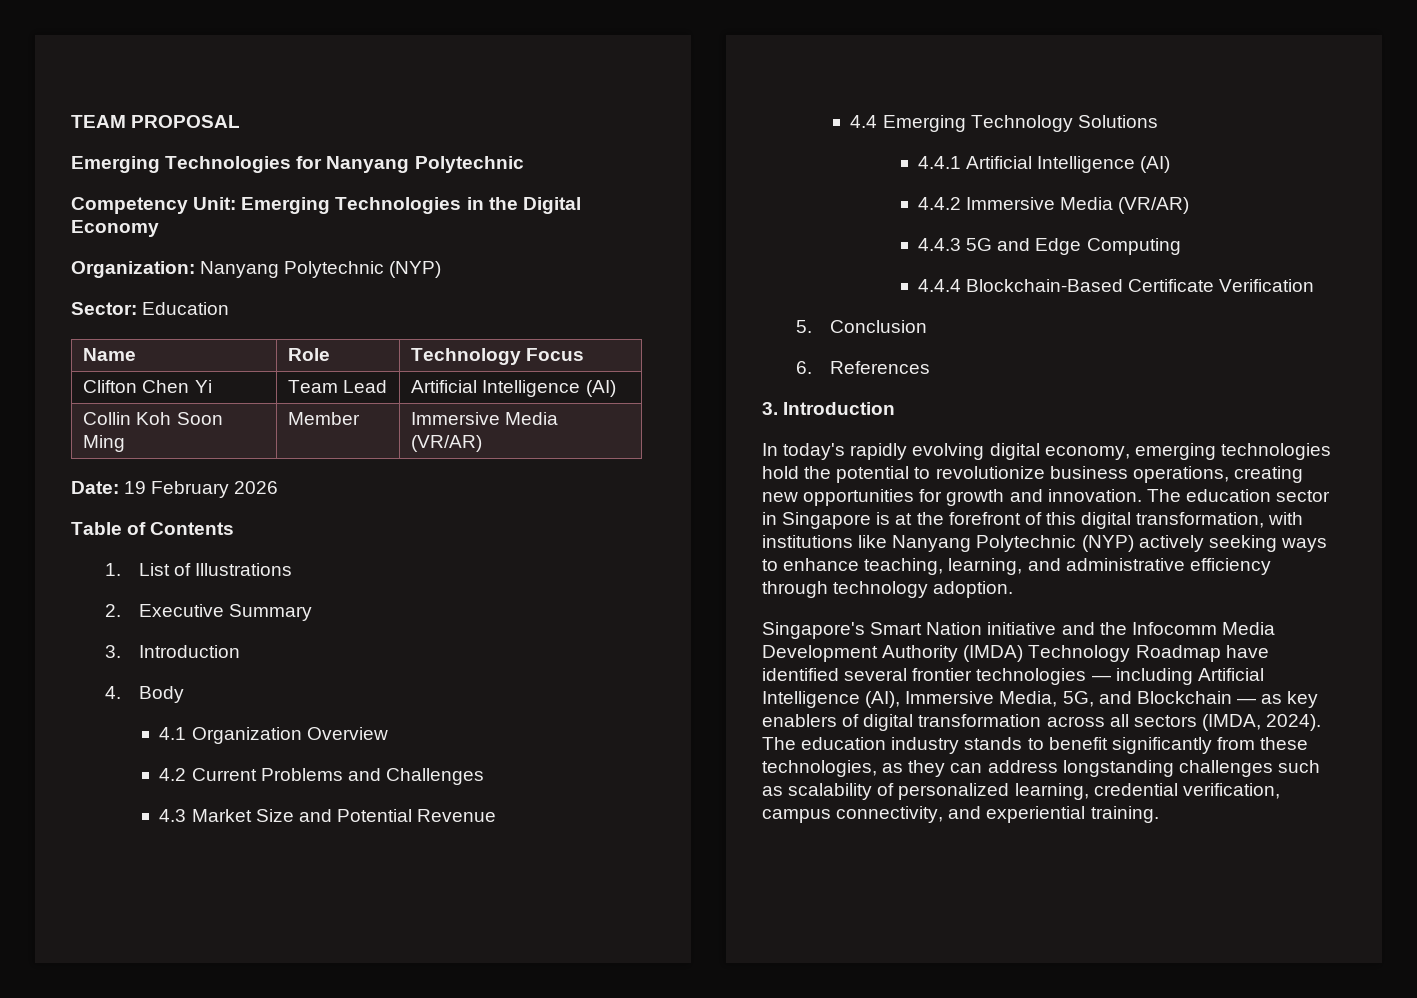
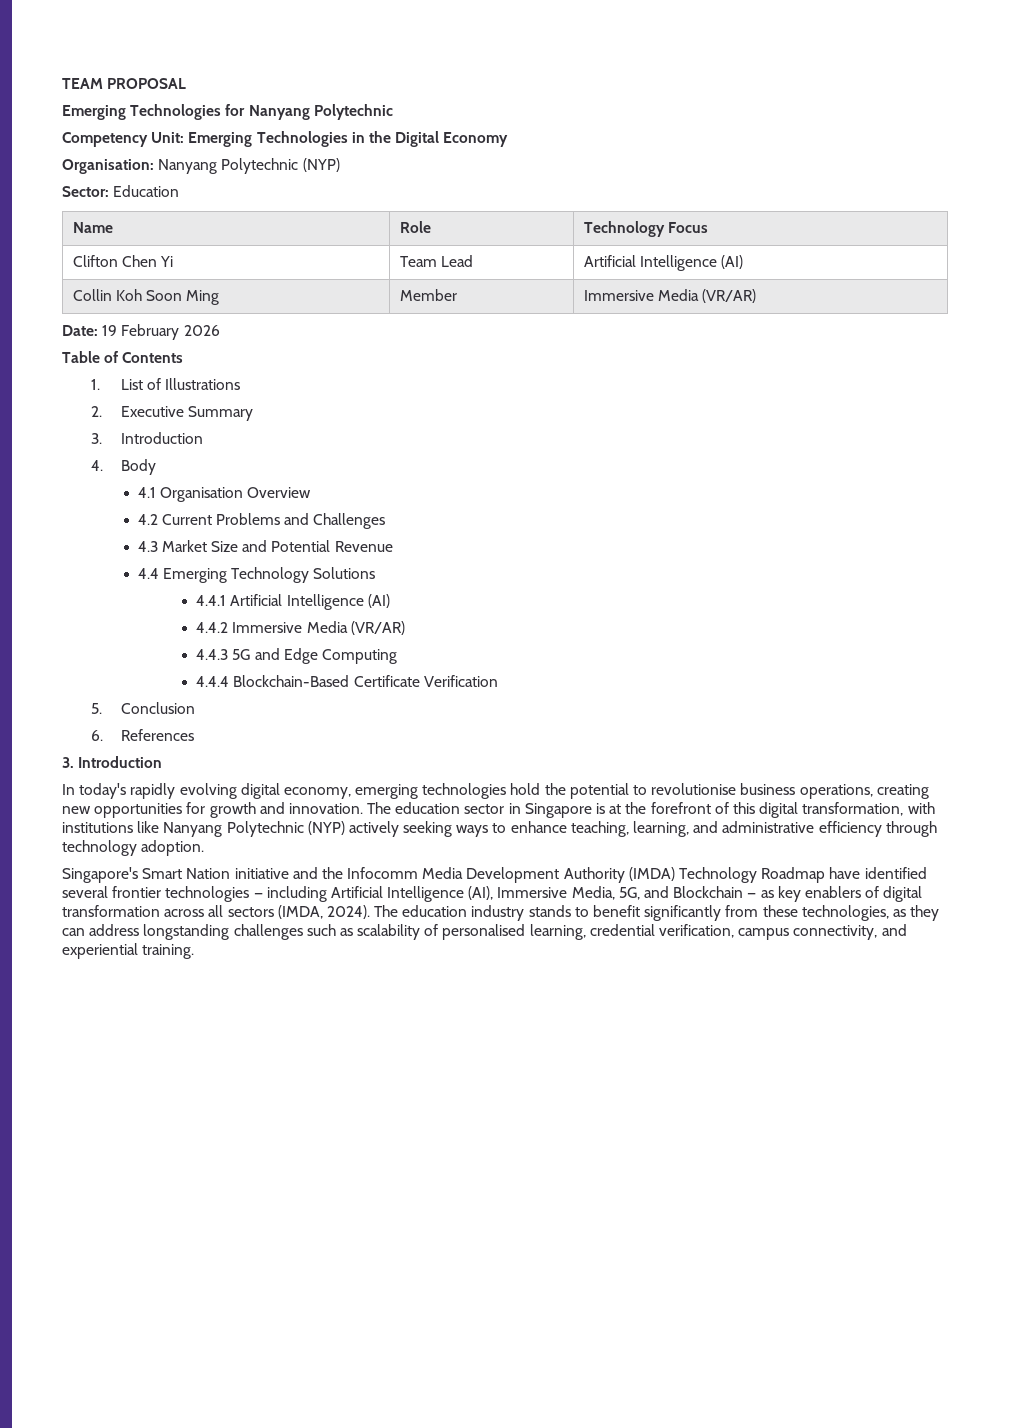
[71,261,195,278] Organization: -> [62,159,154,174] Organisation:
[191,727,302,744] Organization -> [159,487,243,502] Organisation
[935,466,1045,479] revolutionize -> [651,783,737,795] revolutionise
[898,783,1010,800] personalized -> [442,924,526,940] personalised

